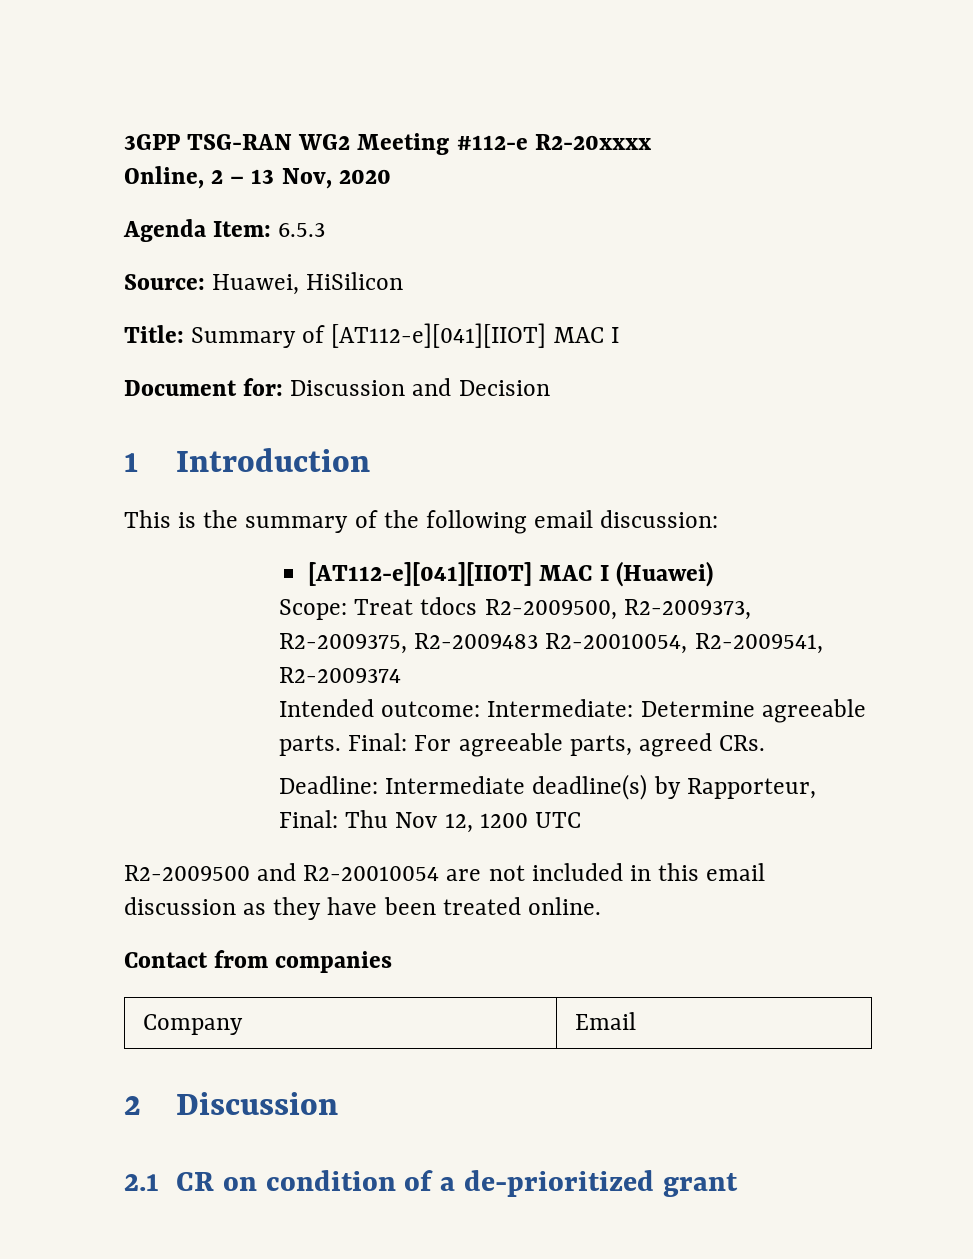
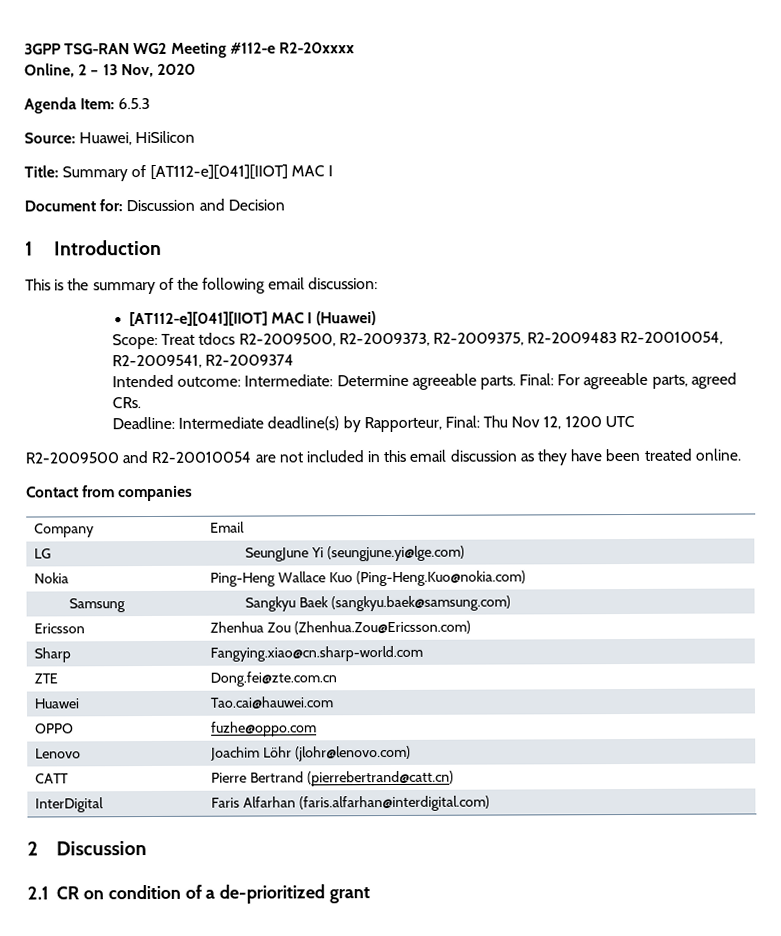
(637, 1021) none -> [34,548,52,559] [245,545,465,562] [34,572,70,584] [210,570,526,587] [69,598,127,613] [245,595,511,612] [34,623,86,634] [210,620,471,635] [34,647,72,663] [210,645,424,662] [34,673,59,684] [210,671,338,687] [34,698,81,709] [210,696,335,709] [35,723,75,734] [211,721,318,737] [35,748,82,759] [210,745,411,762] [35,773,70,784] [211,770,454,787] [35,797,105,813] [211,795,490,812] // LG | SeungJune Yi (seungjune.yi@lge.com) // Nokia | Ping-Heng Wallace Kuo (Ping-Heng.Kuo@nokia.com) // Samsung | Sangkyu Baek (sangkyu.baek@samsung.com) // Ericsson | Zhenhua Zou (Zhenhua.Zou@Ericsson.com) // Sharp | Fangying.xiao@cn.sharp-world.com // ZTE | Dong.fei@zte.com.cn // Huawei | Tao.cai@hauwei.com // OPPO | fuzhe@oppo.com // Lenovo | Joachim Löhr (jlohr@lenovo.com) // CATT | Pierre Bertrand (pierrebertrand@catt.cn) // InterDigital | Faris Alfarhan (faris.alfarhan@interdigital.com)

